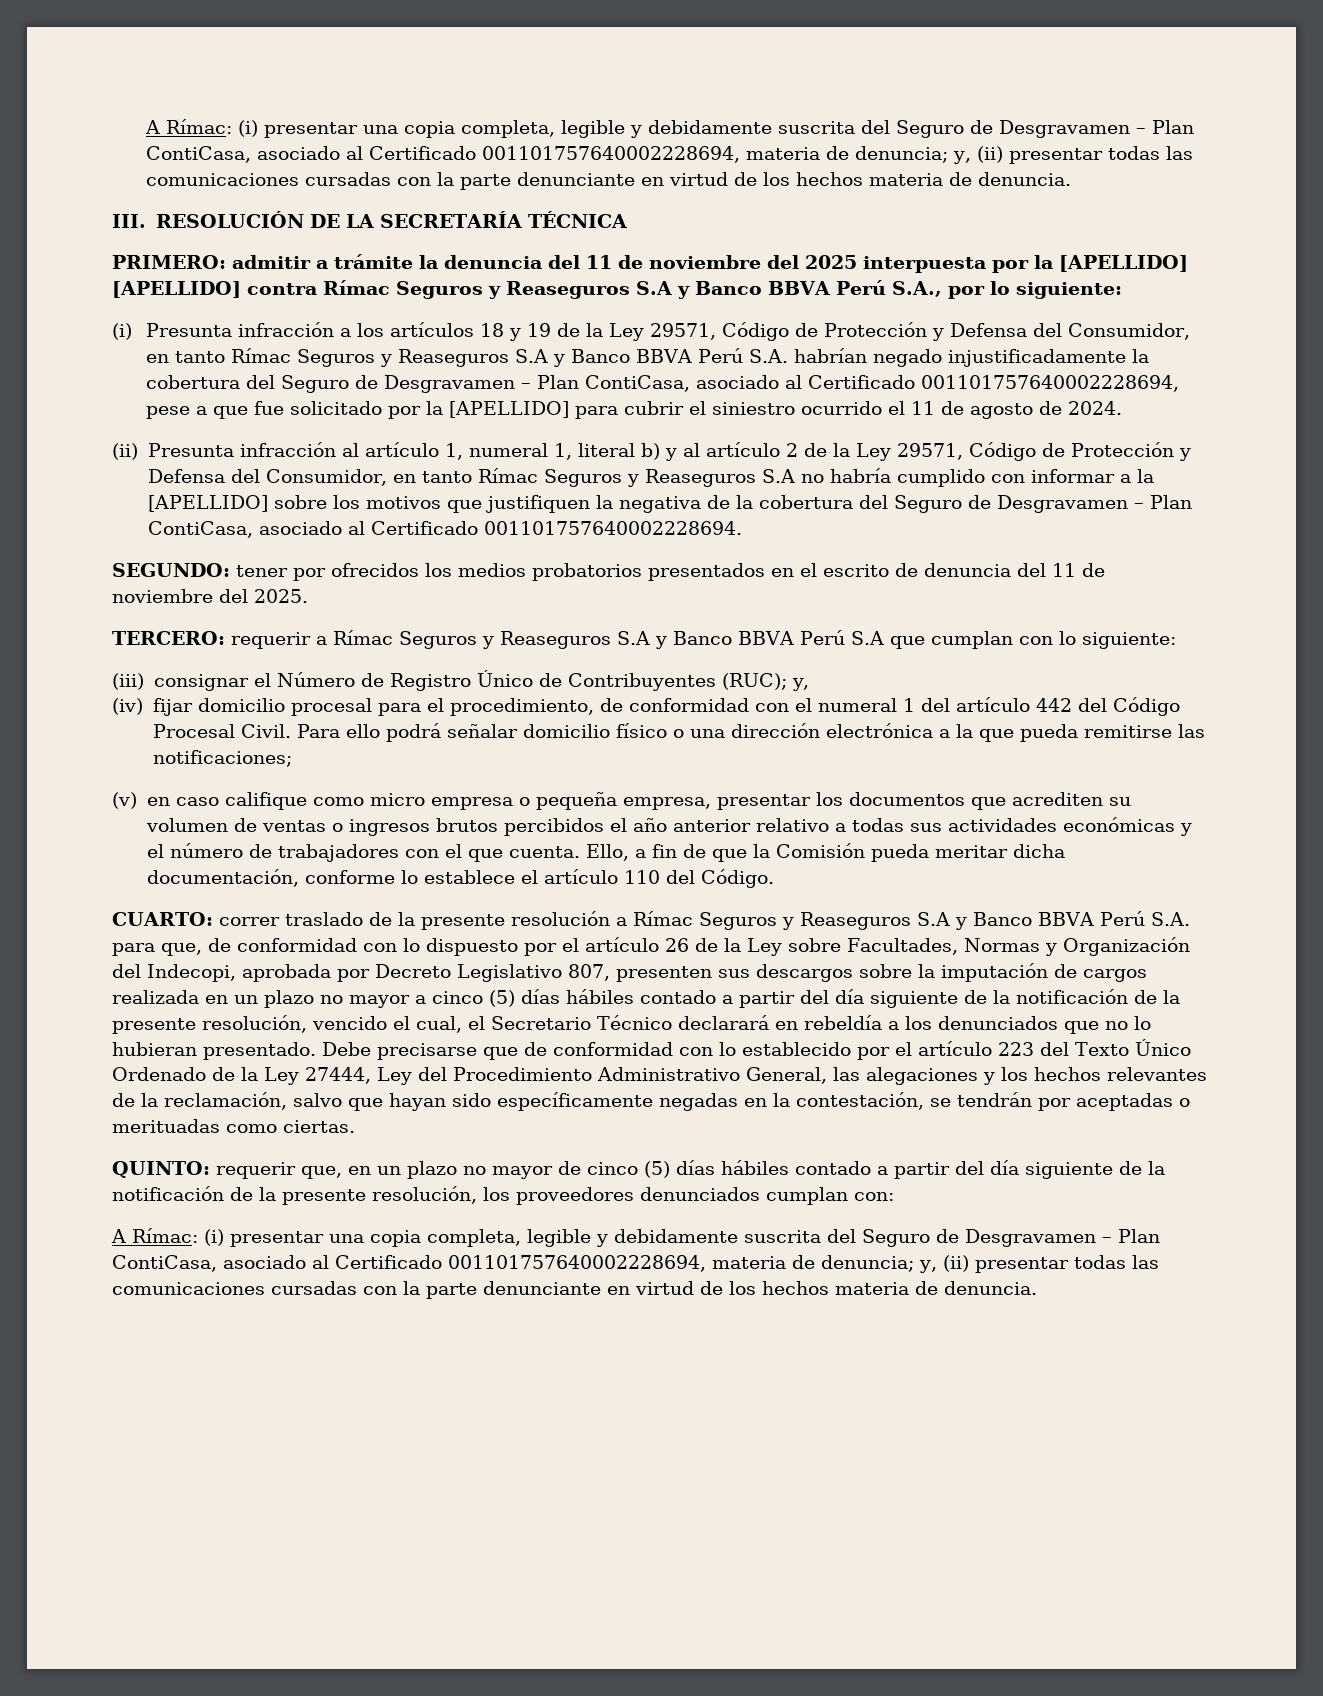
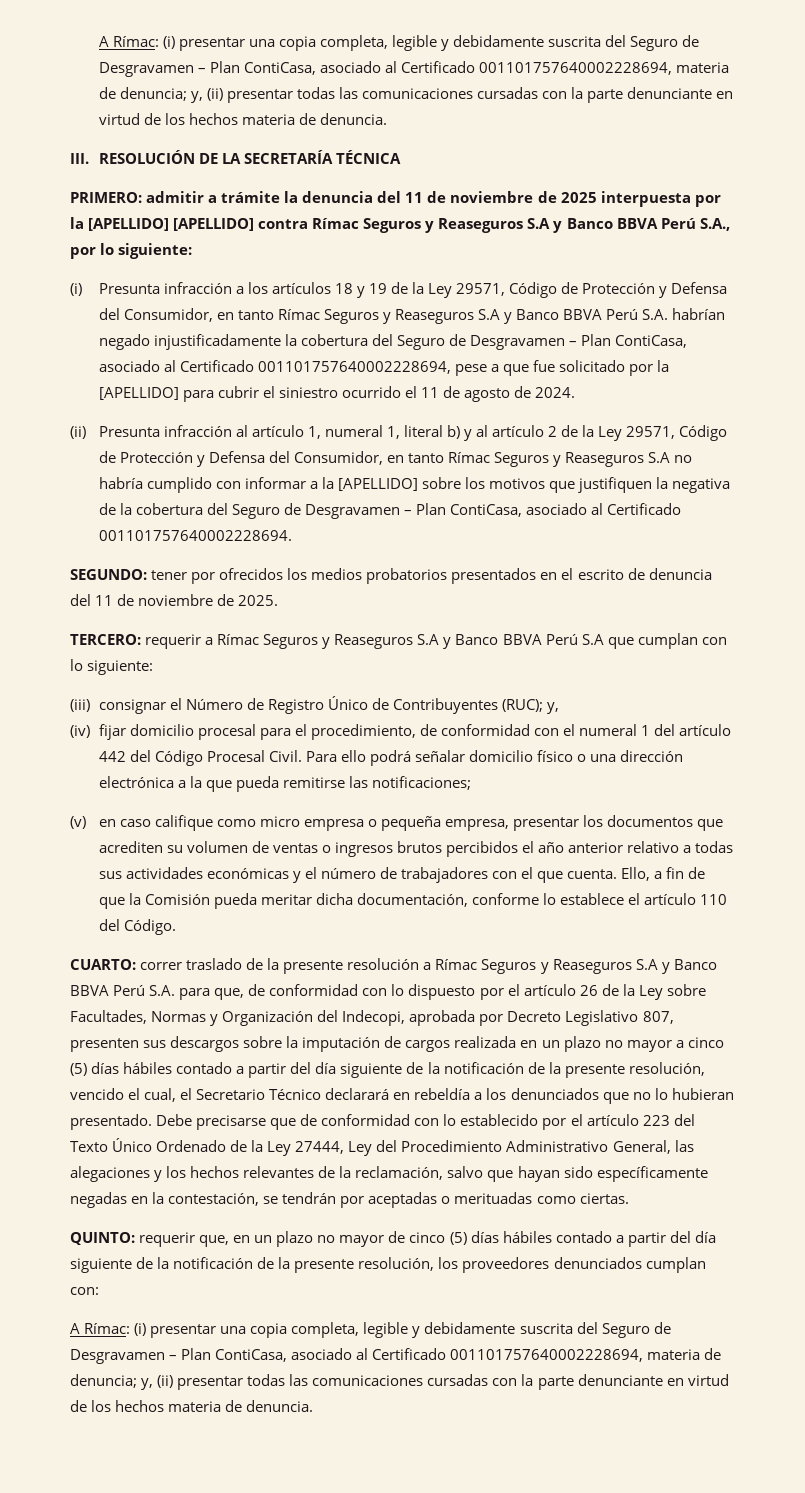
[767,255,799,269] del -> [537,191,557,203] de
[219,589,248,603] del -> [217,594,235,606] de

